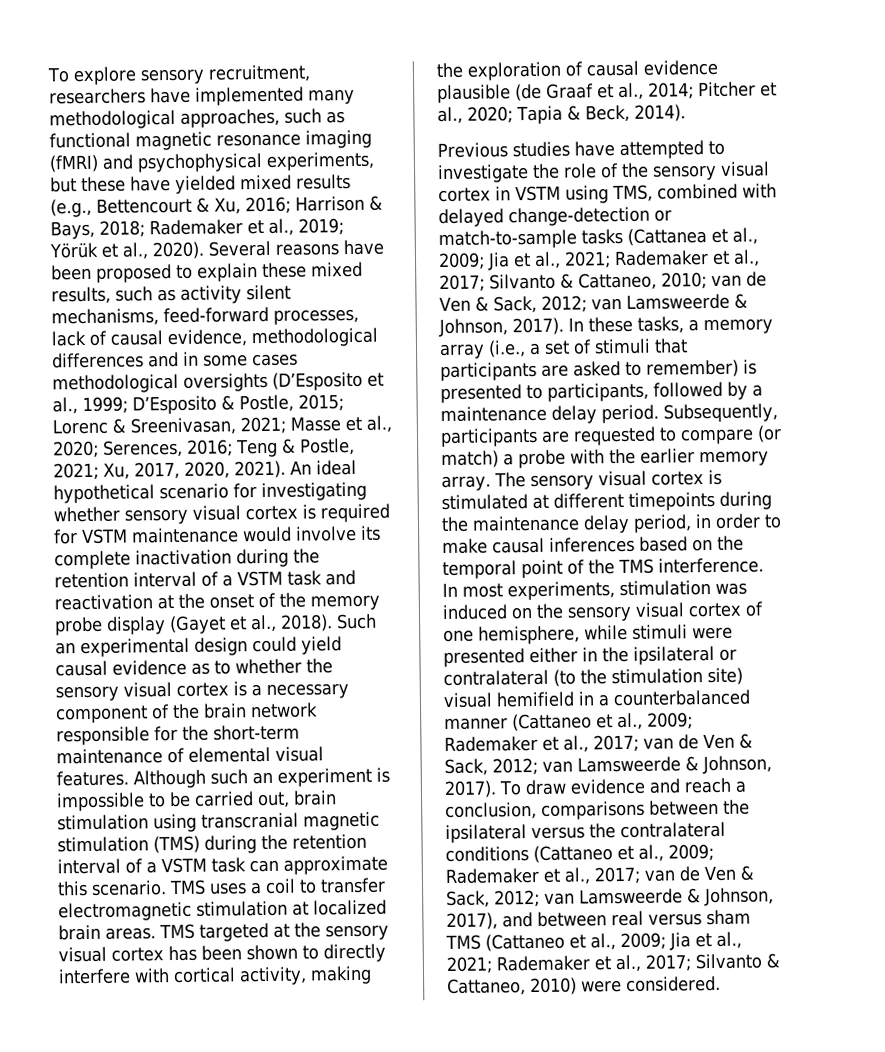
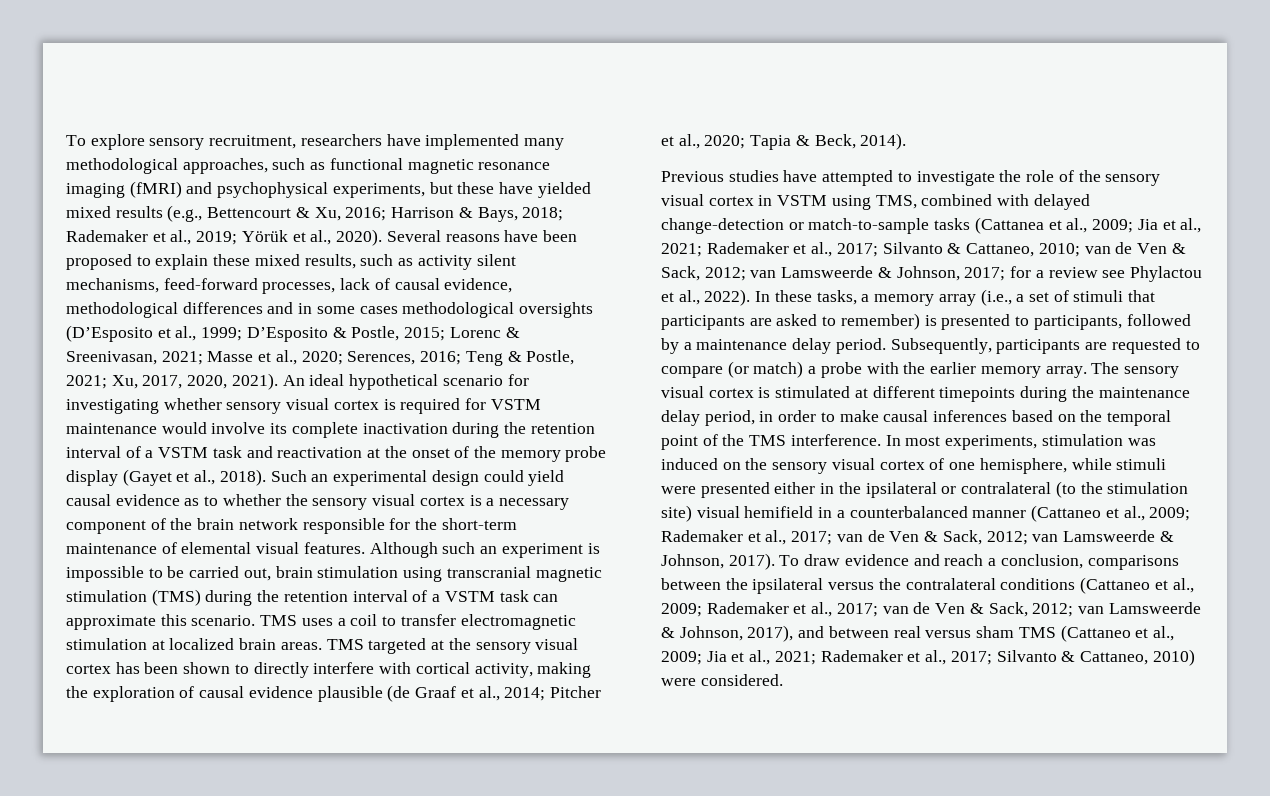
[512,317,564,336] 2017). -> [964,266,1202,282] [661,289,751,306] 2017; for a review see Phylactou et al., 2022).

